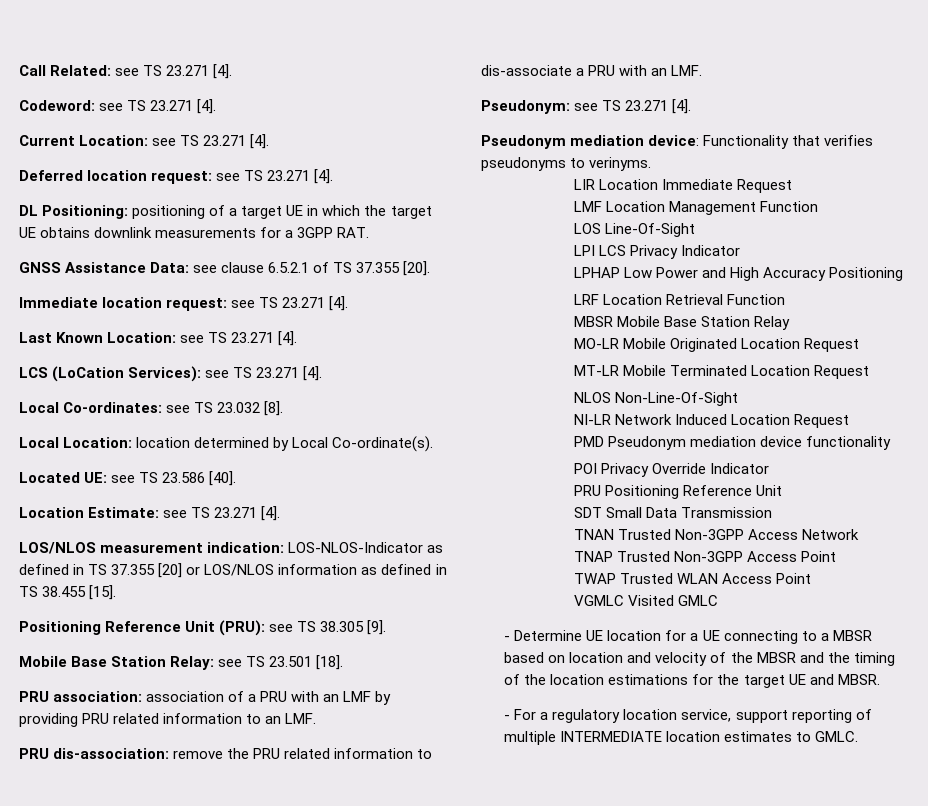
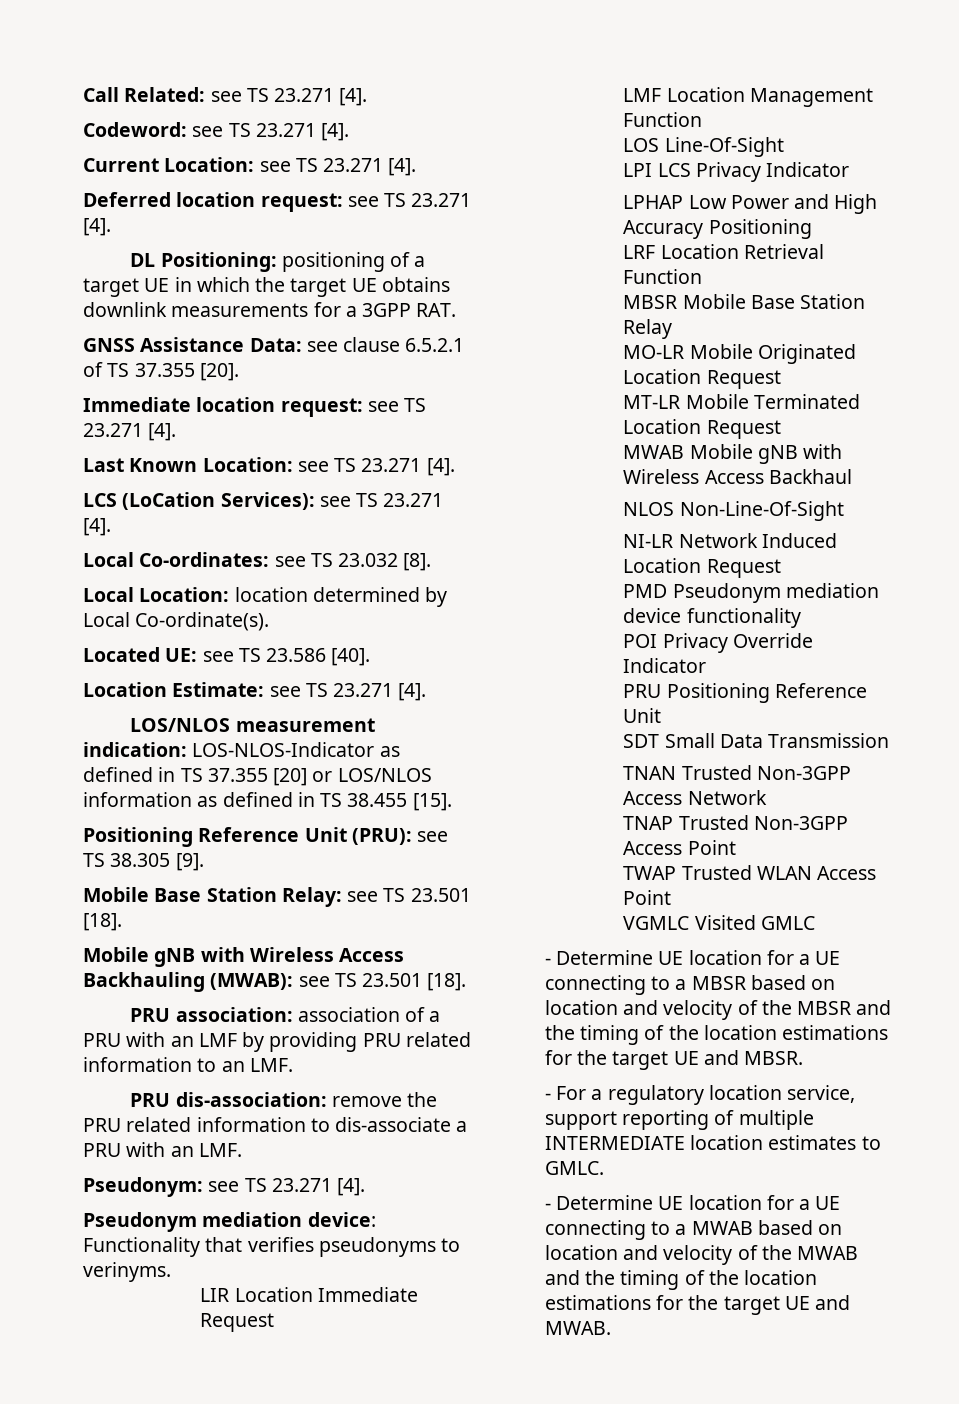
(344, 662) none -> [83,947,405,967] [83,972,467,992] // Mobile gNB with Wireless Access Backhauling (MWAB): see TS 23.501 [18].
(870, 372) none -> [623,444,843,464] [623,469,852,484] // MWAB Mobile gNB with Wireless Access Backhaul
(859, 736) none -> [544,1195,841,1210] [544,1220,843,1240] [544,1245,859,1265] [544,1270,818,1290] [544,1295,851,1315] [544,1321,611,1335] // - Determine UE location for a UE connecting to a MWAB based on location and velocity of the MWAB and the timing of the location estimations for the target UE and MWAB.

